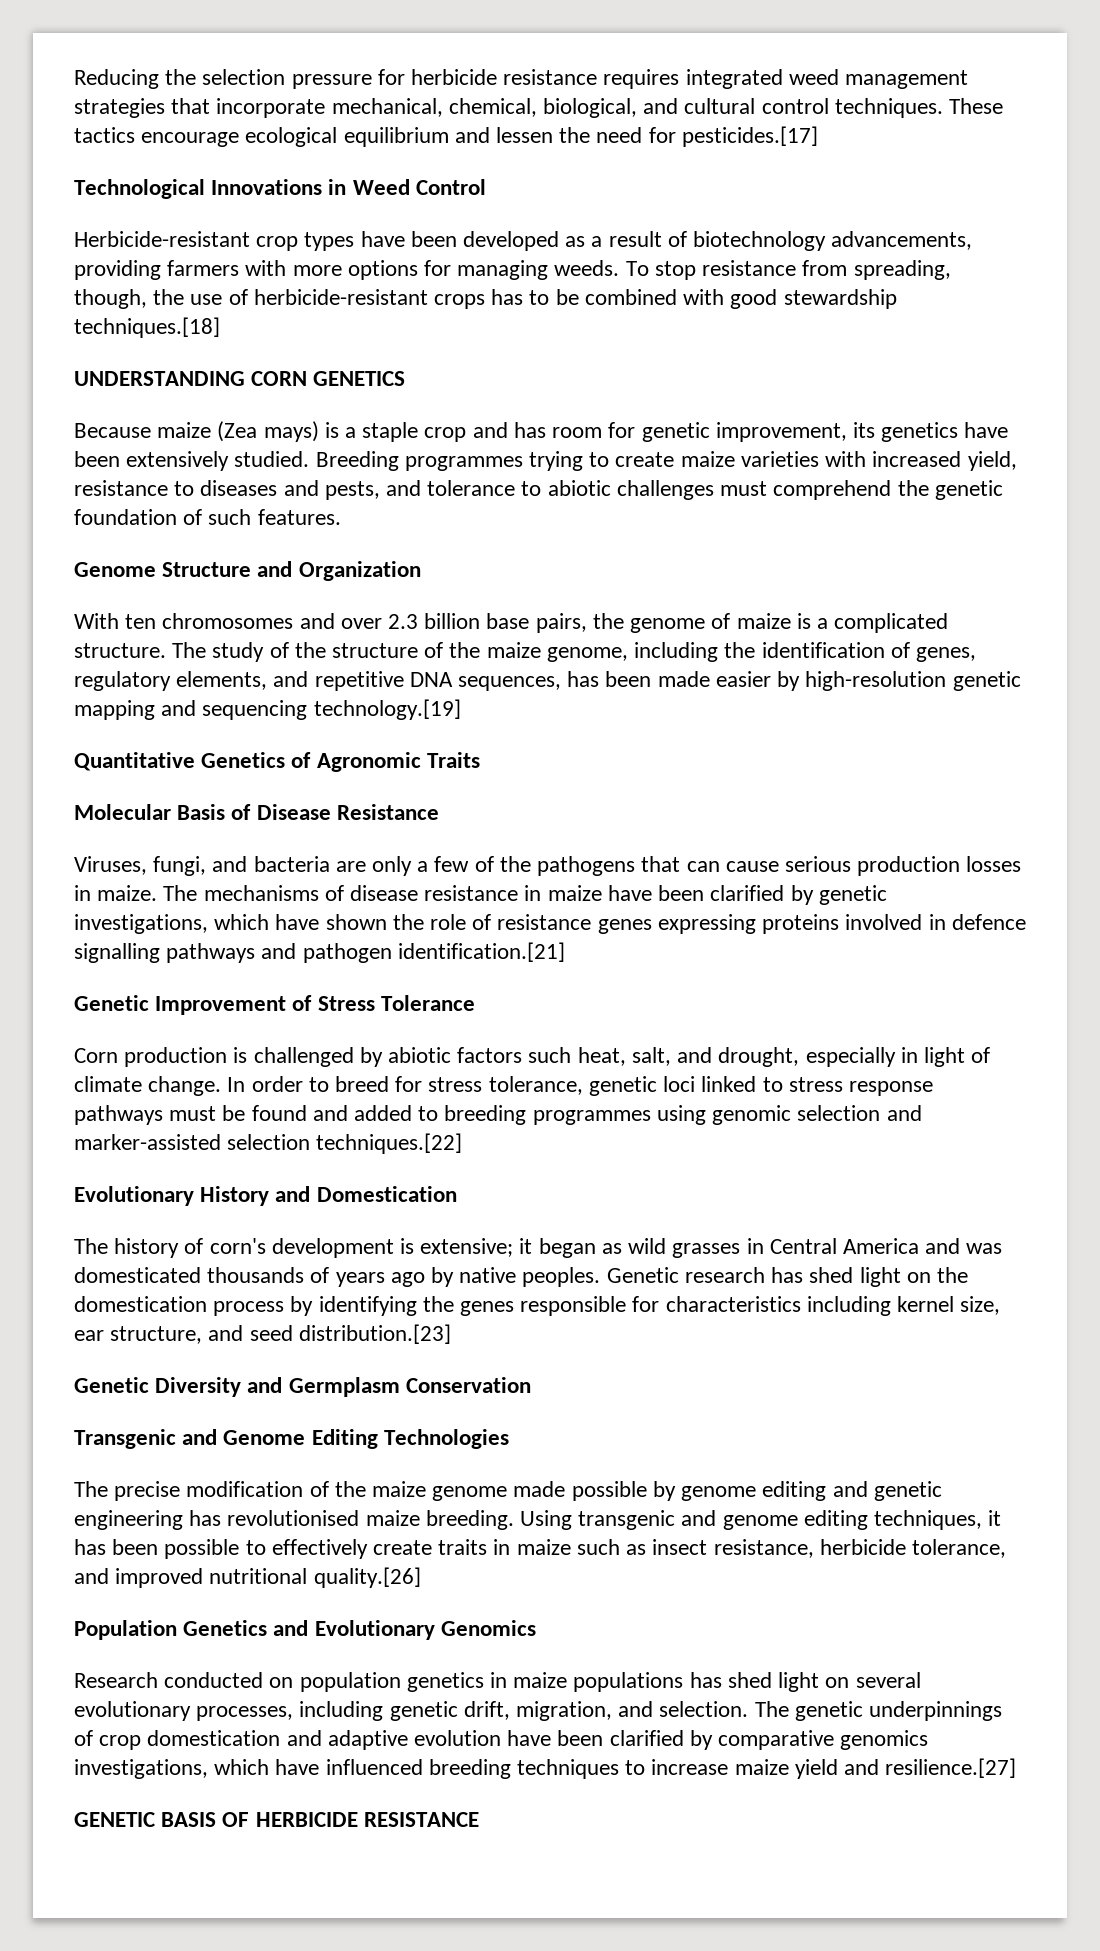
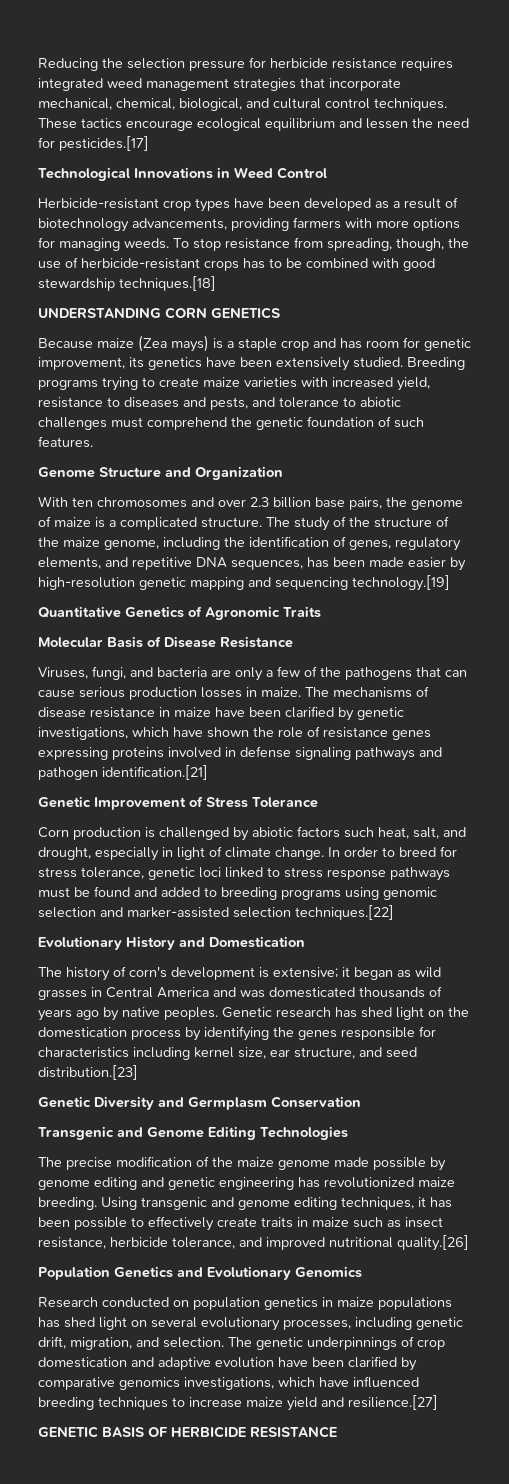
[404,456,523,471] programmes -> [38,379,98,390] programs
[951,914,1026,930] [74,943,160,963] defence signalling -> [240,746,351,760] defense signaling
[532,1110,651,1125] programmes -> [281,889,341,900] programs
[227,1510,360,1526] revolutionised -> [324,1177,414,1188] revolutionized

